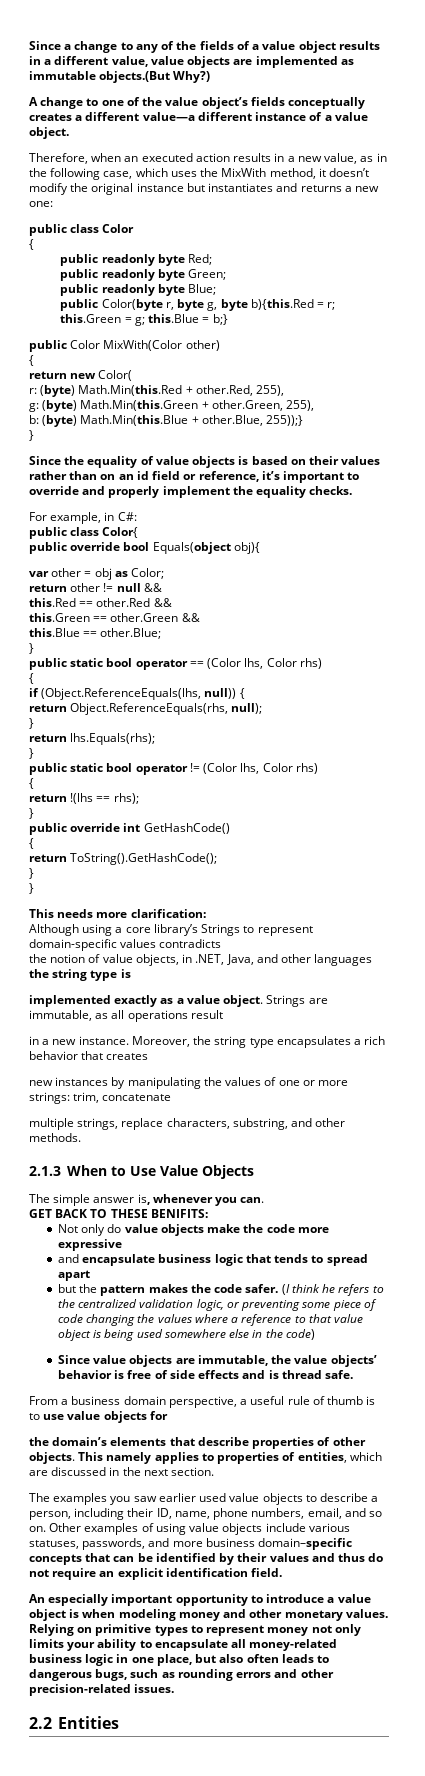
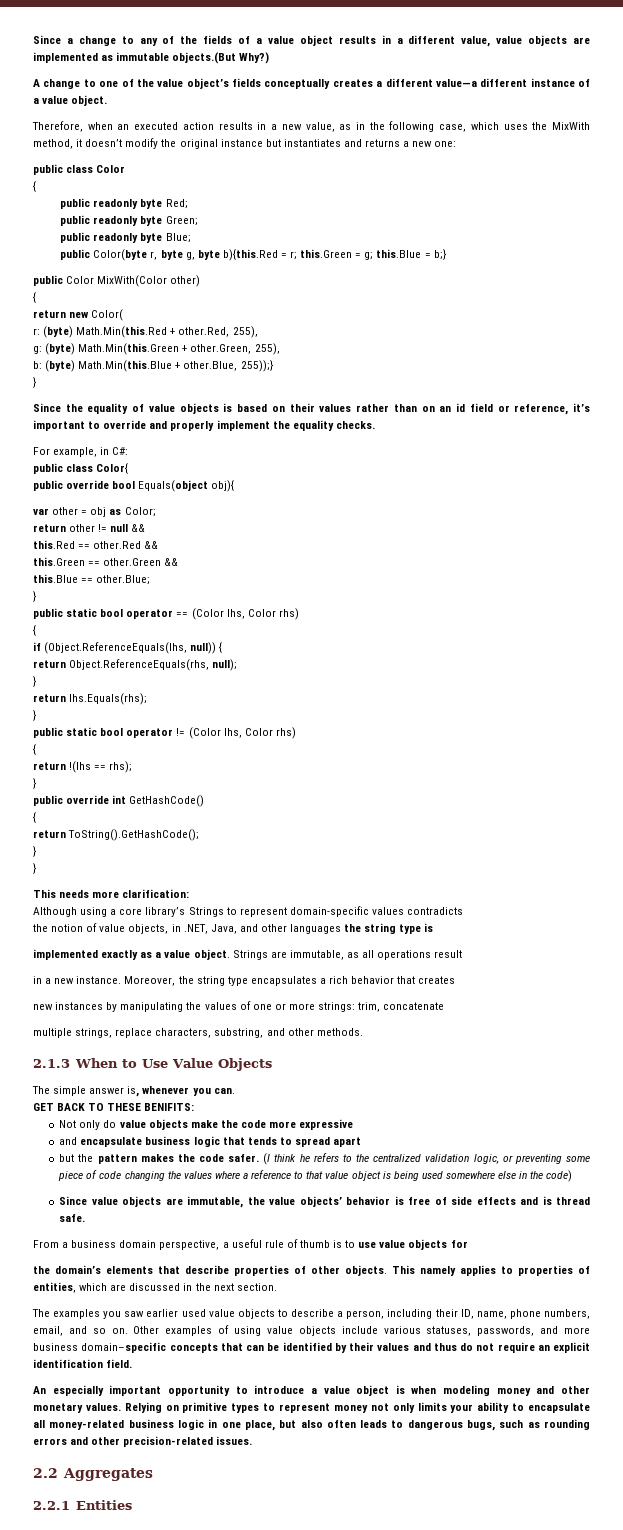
(52, 1723) none -> [62,1468,153,1481] [33,1501,70,1510] Aggregates // 2.2.1

